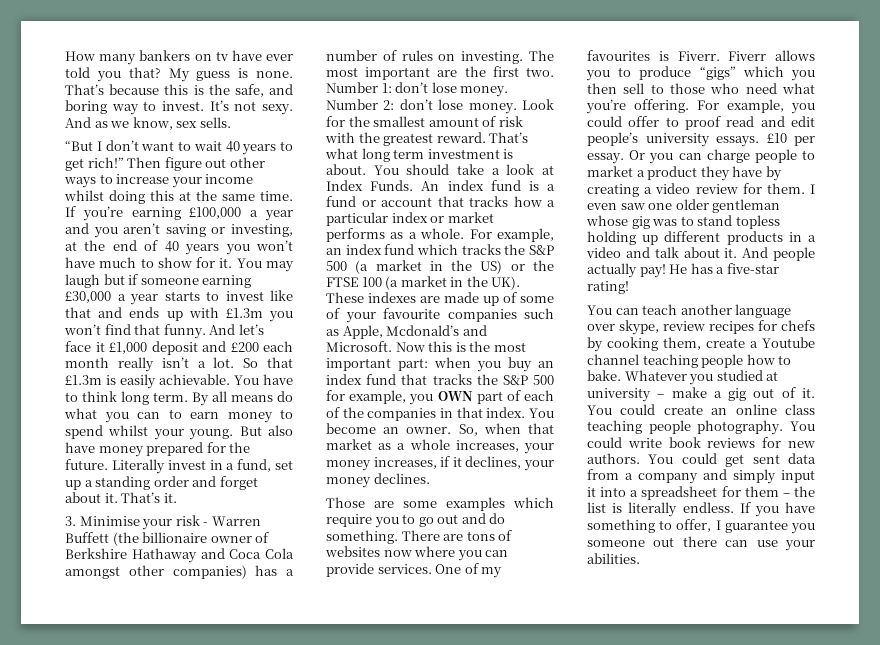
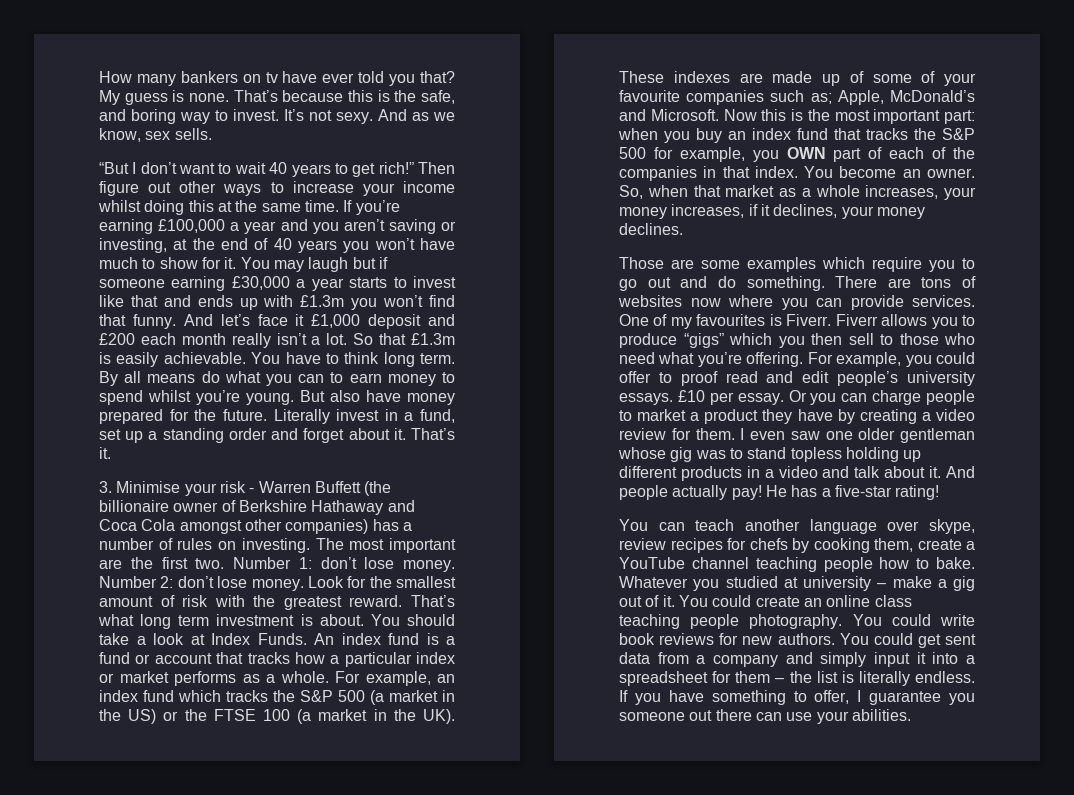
[153,429,184,440] your -> [196,390,240,405] you’re
[326,325,460,339] as Apple, Mcdonald’s -> [810,90,975,105] as; Apple, McDonald’s
[762,337,815,348] Youtube -> [619,557,685,569] YouTube

